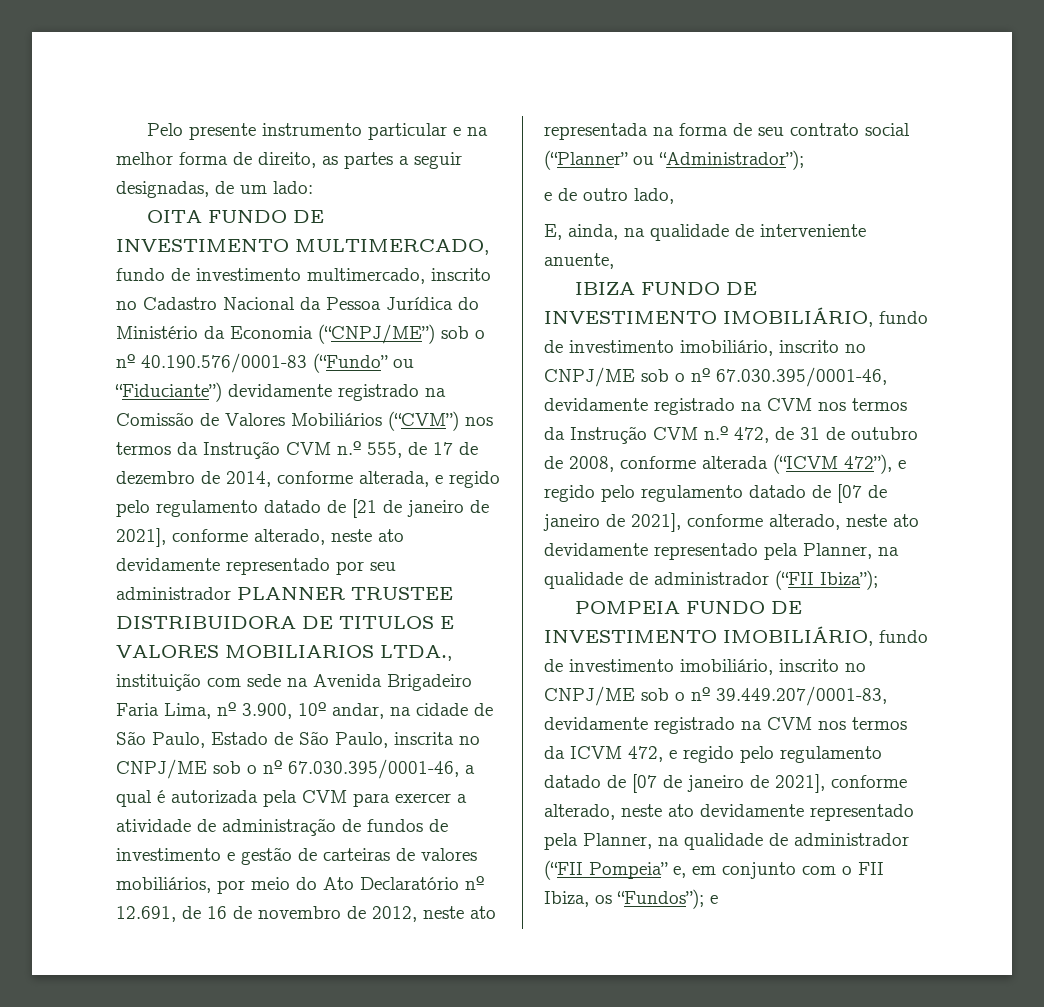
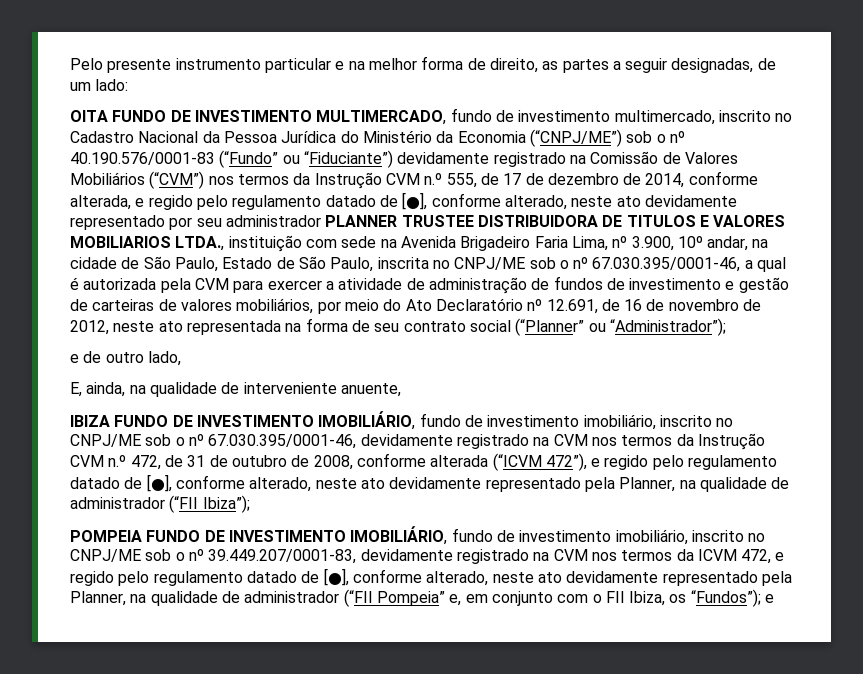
[352,499,489,518] [116,528,166,547] [21 de janeiro de 2021], -> [402,192,428,210] [●],
[837,484,887,503] [543,513,681,532] [07 de janeiro de 2021], -> [146,474,172,492] [●],
[632,774,825,793] [07 de janeiro de 2021], -> [323,568,349,586] [●],

